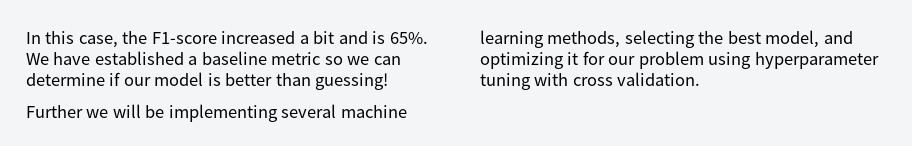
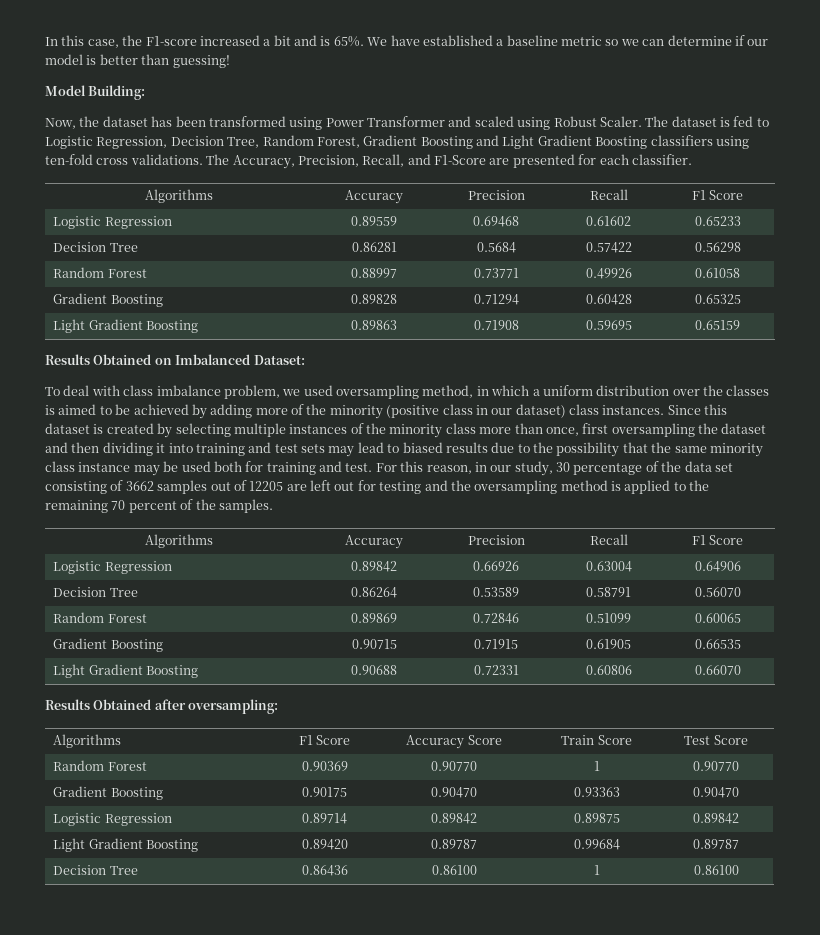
[26,104,407,122] [480,30,853,48] [480,51,879,69] [480,72,701,90] Further we will be implementing several machine learning methods, selecting the best model, and optimizing it for our problem using hyperparameter tuning with cross validation. -> [45,85,146,100] [45,116,769,130] [45,135,749,149] [45,154,692,169] [145,189,213,203] [345,190,403,204] [467,190,525,200] [589,189,628,200] [691,190,744,200] [53,216,172,229] [351,216,397,226] [473,216,519,227] [586,216,631,226] [694,216,741,226] [53,242,138,252] [351,242,397,252] [476,242,516,253] [585,242,632,253] [694,242,741,252] [53,267,147,278] [351,268,397,278] [473,268,519,278] [585,268,632,279] [695,268,740,278] [53,293,163,307] [351,294,397,304] [473,294,519,305] [585,294,632,305] [694,294,741,304] [53,319,199,333] [351,320,397,330] [473,320,519,330] [585,320,632,330] [695,320,740,330] [45,354,305,365] [45,385,770,399] [45,404,728,419] [45,423,767,438] [45,442,763,457] [45,461,733,476] [45,480,710,494] [45,499,273,513] [145,534,213,548] [345,535,403,549] [467,535,525,545] [589,534,628,545] [691,535,744,545] [53,561,172,574] [351,561,397,572] [473,561,519,571] [585,561,632,572] [694,561,741,572] [53,587,138,597] [351,587,397,598] [473,587,519,597] [586,587,631,597] [694,587,741,597] [53,612,147,623] [351,613,397,623] [473,613,519,624] [586,613,631,623] [694,613,741,623] [53,638,163,652] [351,639,397,649] [474,639,518,649] [586,639,631,649] [694,639,741,649] [53,664,199,678] [351,665,397,675] [473,665,519,675] [585,665,632,675] [694,665,741,675] [45,699,279,714] [53,734,122,748] [298,735,351,745] [406,735,502,749] [561,735,632,745] [684,735,748,745] [53,760,147,771] [301,761,348,771] [431,761,477,771] [593,761,600,771] [693,761,739,771] [53,786,163,800] [302,787,347,797] [431,787,477,798] [573,787,620,797] [693,787,739,798] [53,813,172,826] [302,813,347,824] [431,813,477,824] [573,813,620,823] [693,813,739,824] [53,838,199,852] [301,839,348,850] [431,839,477,849] [573,839,620,850] [693,839,739,849] [53,865,138,875] [301,865,348,876] [431,865,477,875] [593,865,600,875] [693,865,739,875] Model Building: // Now, the dataset has been transformed using Power Transformer and scaled using Robust Scaler. The dataset is fed to Logistic Regression, Decision Tree, Random Forest, Gradient Boosting and Light Gradient Boosting classifiers using ten-fold cross validations. The Accuracy, Precision, Recall, and F1-Score are presented for each classifier. // Algorithms | Accuracy | Precision | Recall | F1 Score // Logistic Regression | 0.89559 | 0.69468 | 0.61602 | 0.65233 // Decision Tree | 0.86281 | 0.5684 | 0.57422 | 0.56298 // Random Forest | 0.88997 | 0.73771 | 0.49926 | 0.61058 // Gradient Boosting | 0.89828 | 0.71294 | 0.60428 | 0.65325 // Light Gradient Boosting | 0.89863 | 0.71908 | 0.59695 | 0.65159 // Results Obtained on Imbalanced Dataset: // To deal with class imbalance problem, we used oversampling method, in which a uniform distribution over the classes is aimed to be achieved by adding more of the minority (positive class in our dataset) class instances. Since this dataset is created by selecting multiple instances of the minority class more than once, first oversampling the dataset and then dividing it into training and test sets may lead to biased results due to the possibility that the same minority class instance may be used both for training and test. For this reason, in our study, 30 percentage of the data set consisting of 3662 samples out of 12205 are left out for testing and the oversampling method is applied to the remaining 70 percent of the samples. // Algorithms | Accuracy | Precision | Recall | F1 Score // Logistic Regression | 0.89842 | 0.66926 | 0.63004 | 0.64906 // Decision Tree | 0.86264 | 0.53589 | 0.58791 | 0.56070 // Random Forest | 0.89869 | 0.72846 | 0.51099 | 0.60065 // Gradient Boosting | 0.90715 | 0.71915 | 0.61905 | 0.66535 // Light Gradient Boosting | 0.90688 | 0.72331 | 0.60806 | 0.66070 // Results Obtained after oversampling: // Algorithms | F1 Score | Accuracy Score | Train Score | Test Score // Random Forest | 0.90369 | 0.90770 | 1 | 0.90770 // Gradient Boosting | 0.90175 | 0.90470 | 0.93363 | 0.90470 // Logistic Regression | 0.89714 | 0.89842 | 0.89875 | 0.89842 // Light Gradient Boosting | 0.89420 | 0.89787 | 0.99684 | 0.89787 // Decision Tree | 0.86436 | 0.86100 | 1 | 0.86100

